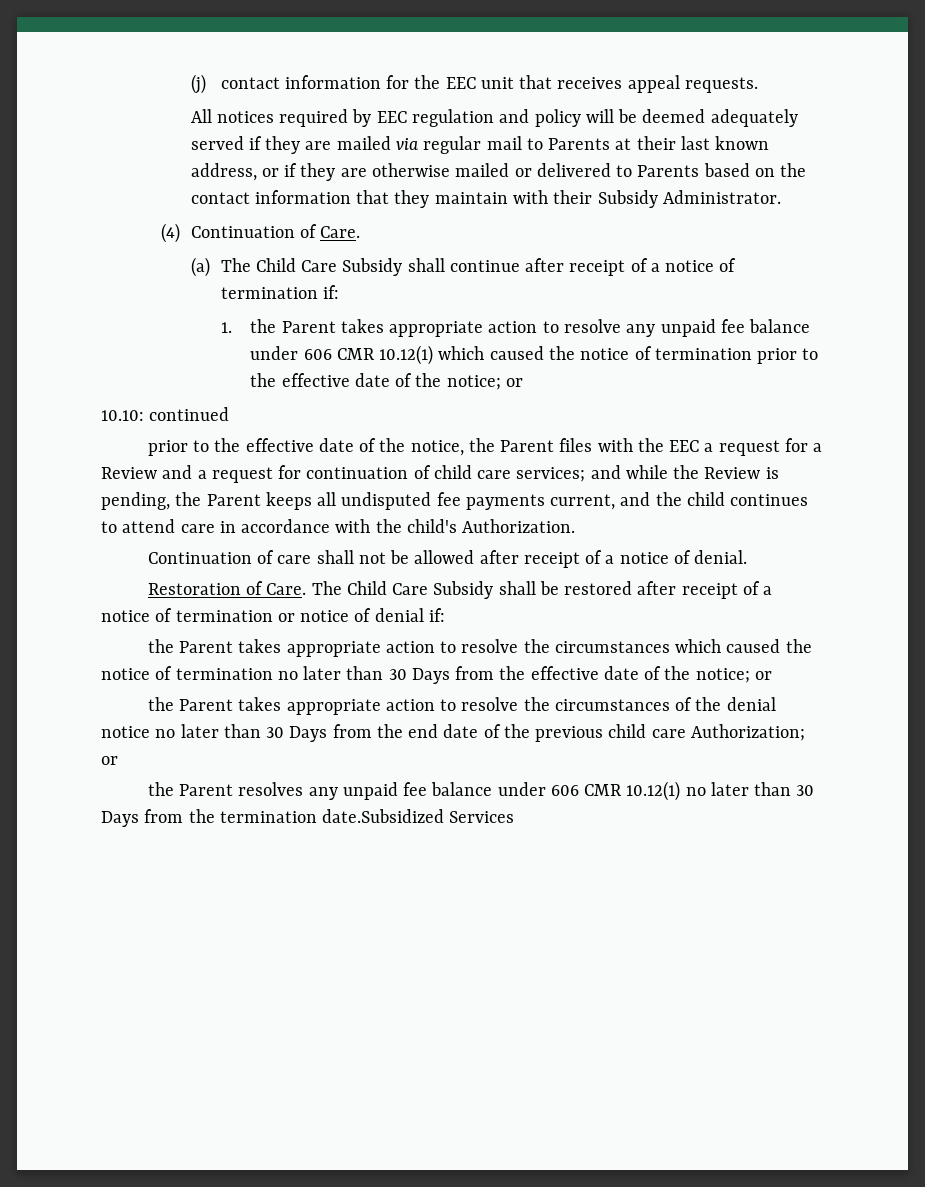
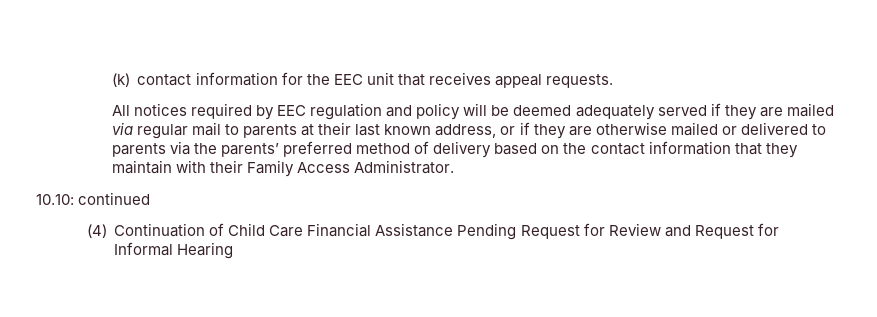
[190,74,206,94] (j) -> [111,73,130,87] (k)
[548,138,611,150] Parents -> [243,124,298,138] parents
[637,165,700,177] Parents -> [111,141,492,158] parents via the parents’ preferred method of delivery
[597,190,658,208] Subsidy -> [247,160,351,177] Family Access
(781, 197) none -> [36,192,151,205] // 10.10: continued
[320,226,361,238] [190,257,737,277] [220,285,339,299] [220,319,811,337] [250,345,819,365] [250,373,524,390] [101,407,230,421] [147,438,823,456] [101,465,779,483] [101,492,809,510] [101,519,576,533] [147,550,748,568] [147,581,773,599] [101,608,445,622] [147,639,812,657] [101,666,772,684] [147,697,776,715] [101,724,805,742] [101,756,118,765] [147,781,815,801] [101,809,515,827] Care. // (a) The Child Care Subsidy shall continue after receipt of a notice of termination if: // 1. the Parent takes appropriate action to resolve any unpaid fee balance under 606 CMR 10.12(1) which caused the notice of termination prior to the effective date of the notice; or // 10.10: continued // prior to the effective date of the notice, the Parent files with the EEC a request for a Review and a request for continuation of child care services; and while the Review is pending, the Parent keeps all undisputed fee payments current, and the child continues to attend care in accordance with the child's Authorization. // Continuation of care shall not be allowed after receipt of a notice of denial. // Restoration of Care. The Child Care Subsidy shall be restored after receipt of a notice of termination or notice of denial if: // the Parent takes appropriate action to resolve the circumstances which caused the notice of termination no later than 30 Days from the effective date of the notice; or // the Parent takes appropriate action to resolve the circumstances of the denial notice no later than 30 Days from the end date of the previous child care Authorization; or // the Parent resolves any unpaid fee balance under 606 CMR 10.12(1) no later than 30 Days from the termination date.Subsidized Services -> [228,223,779,240] [114,242,234,259] Child Care Financial Assistance Pending Request for Review and Request for Informal Hearing

